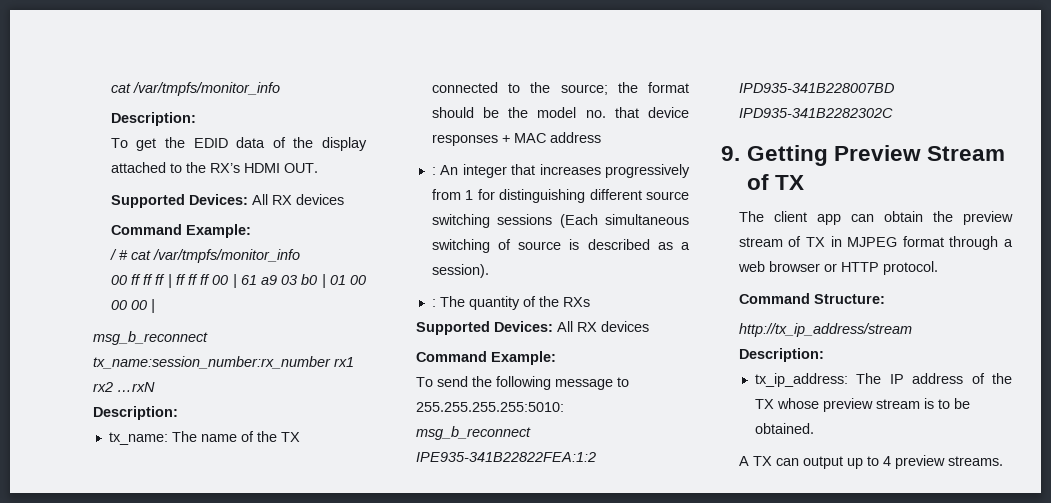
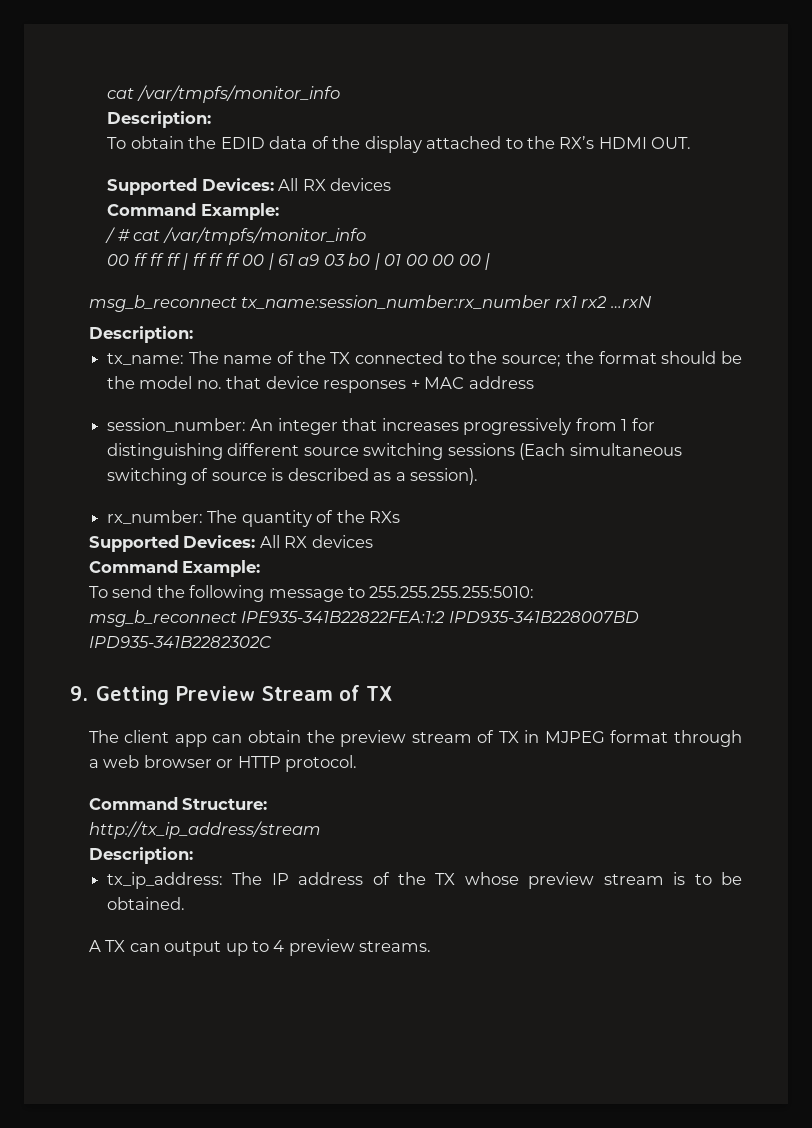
[136,138,157,151] get -> [130,136,184,149] obtain
[431,167,436,175] : -> [106,418,246,432] session_number:
[431,299,436,307] : -> [106,510,203,524] rx_number:

